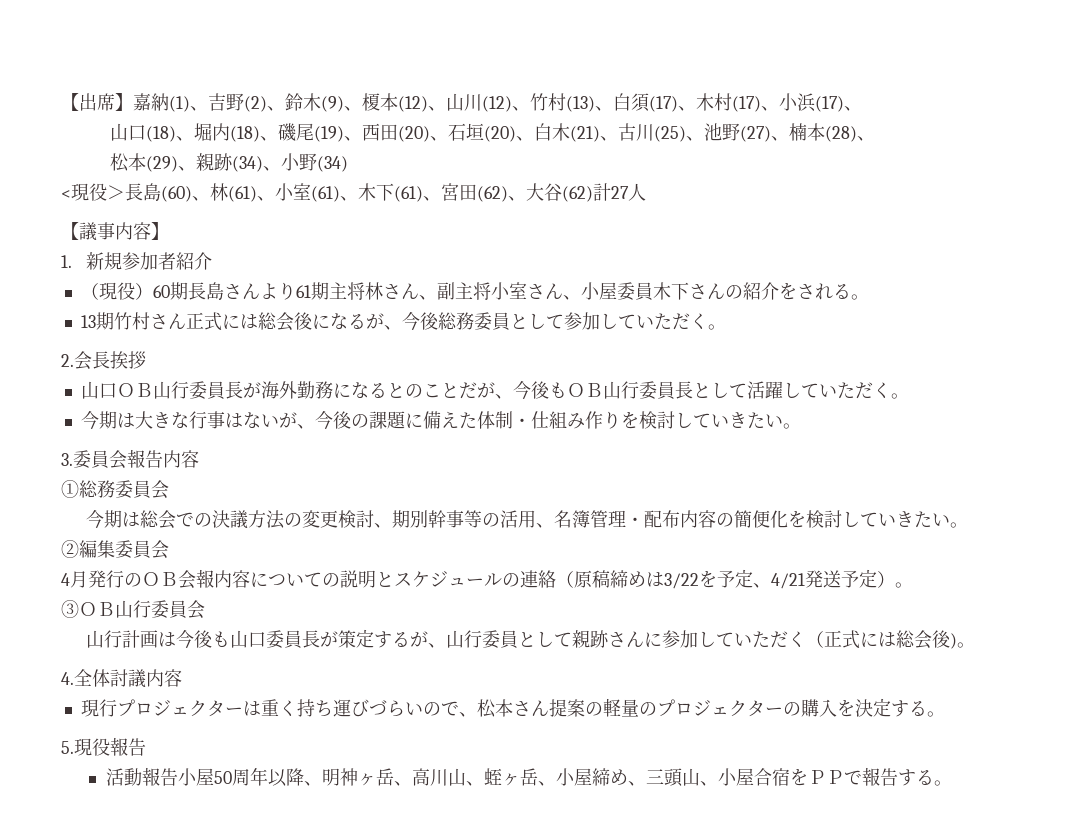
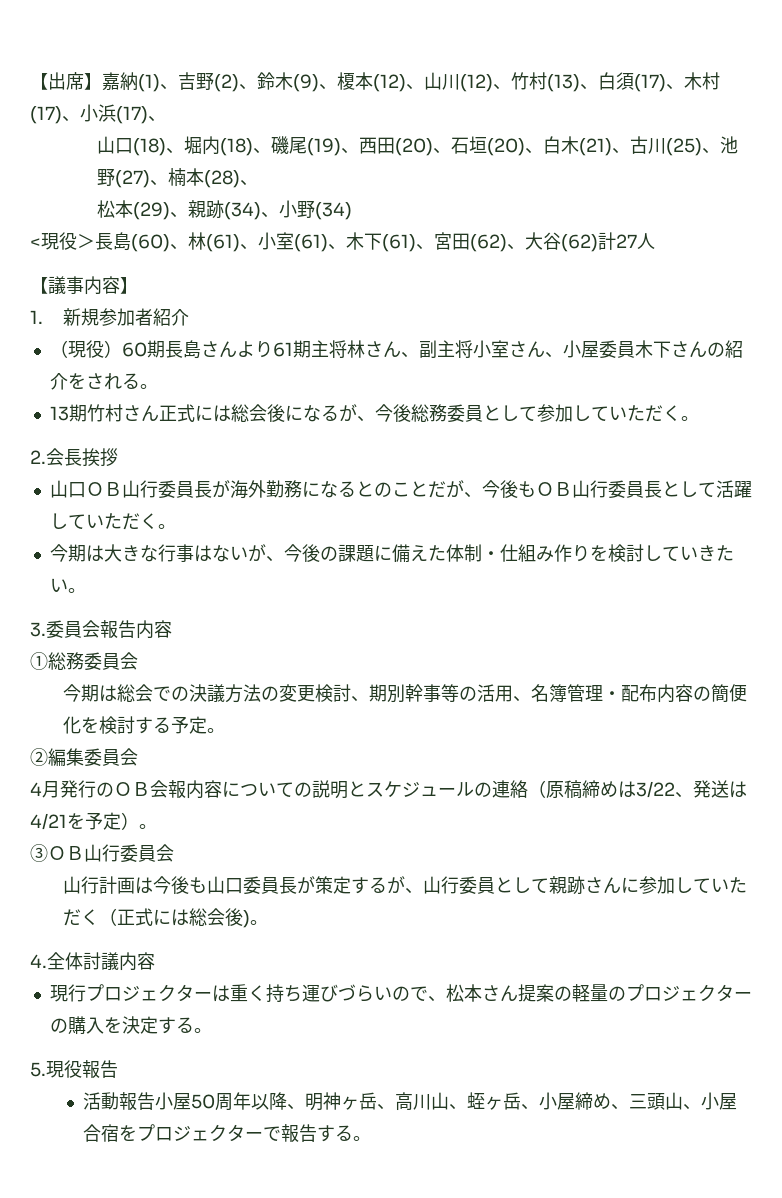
[841,511,950,528] していきたい -> [135,716,208,734] する予定
[699,569,841,589] を予定、4/21発送 -> [675,780,747,798] [30,813,85,830] 、発送は4/21を
[807,770,844,784] ＰＰ -> [137,1124,264,1142] プロジェクター

